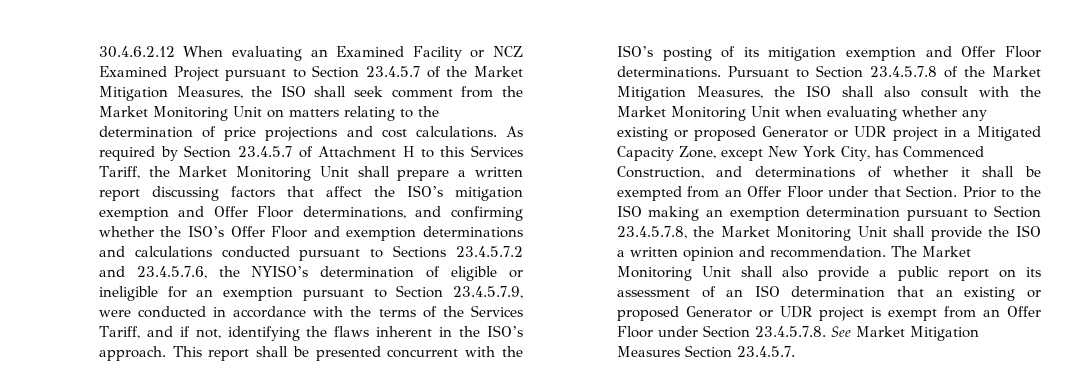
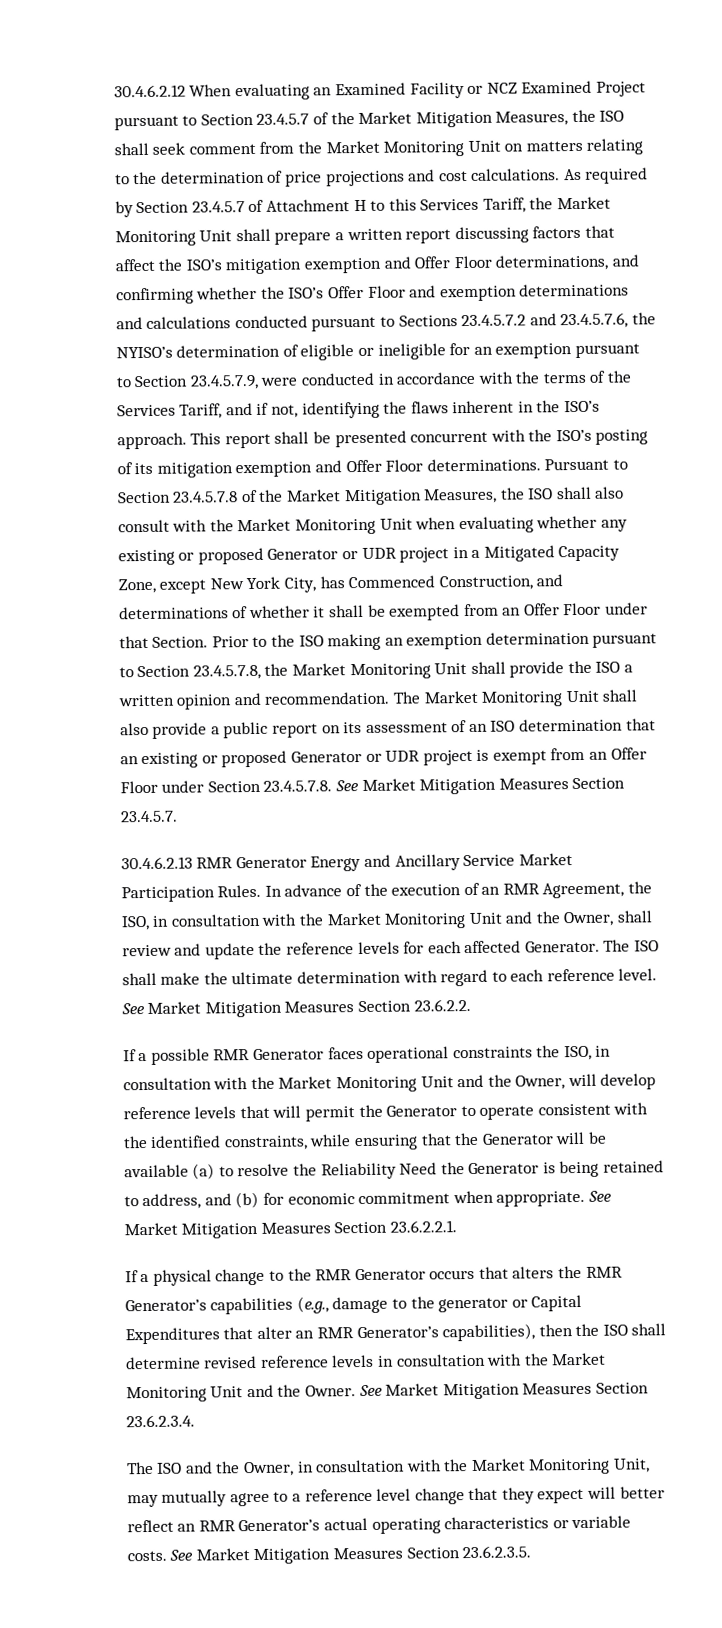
(795, 351) none -> [120,853,573,872] [120,881,653,903] [120,910,654,931] [121,939,660,960] [121,968,658,987] [120,998,471,1018] [122,1045,612,1065] [122,1073,657,1093] [122,1102,649,1122] [122,1131,607,1151] [123,1160,665,1180] [123,1190,612,1210] [123,1220,457,1239] [124,1265,623,1286] [124,1294,583,1315] [124,1323,667,1345] [125,1352,607,1370] [125,1382,649,1403] [125,1414,195,1428] [125,1458,651,1477] [126,1486,665,1508] [126,1515,632,1534] [126,1545,532,1565] // 30.4.6.2.13 RMR Generator Energy and Ancillary Service Market Participation Rules. In advance of the execution of an RMR Agreement, the ISO, in consultation with the Market Monitoring Unit and the Owner, shall review and update the reference levels for each affected Generator. The ISO shall make the ultimate determination with regard to each reference level. See Market Mitigation Measures Section 23.6.2.2. // If a possible RMR Generator faces operational constraints the ISO, in consultation with the Market Monitoring Unit and the Owner, will develop reference levels that will permit the Generator to operate consistent with the identified constraints, while ensuring that the Generator will be available (a) to resolve the Reliability Need the Generator is being retained to address, and (b) for economic commitment when appropriate. See Market Mitigation Measures Section 23.6.2.2.1. // If a physical change to the RMR Generator occurs that alters the RMR Generator’s capabilities (e.g., damage to the generator or Capital Expenditures that alter an RMR Generator’s capabilities), then the ISO shall determine revised reference levels in consultation with the Market Monitoring Unit and the Owner. See Market Mitigation Measures Section 23.6.2.3.4. // The ISO and the Owner, in consultation with the Market Monitoring Unit, may mutually agree to a reference level change that they expect will better reflect an RMR Generator’s actual operating characteristics or variable costs. See Market Mitigation Measures Section 23.6.2.3.5.

